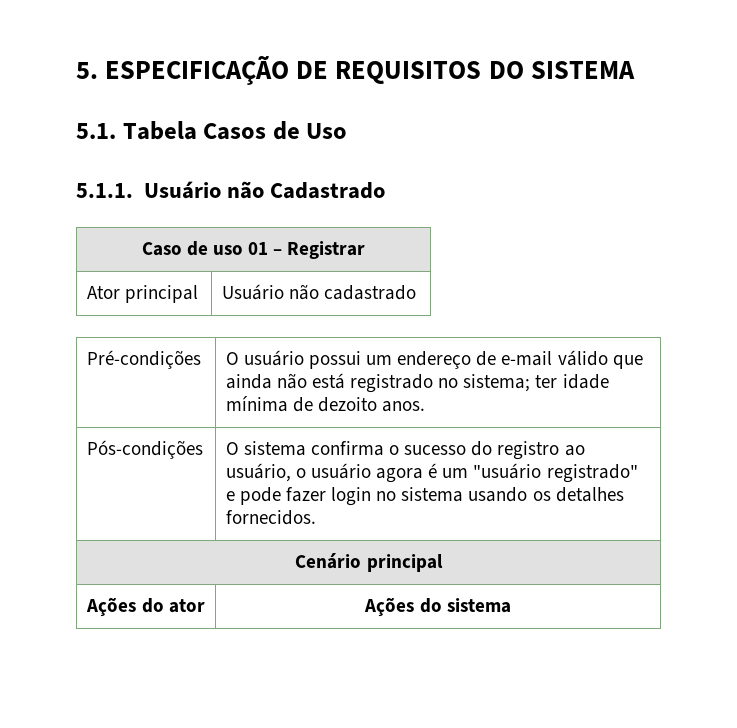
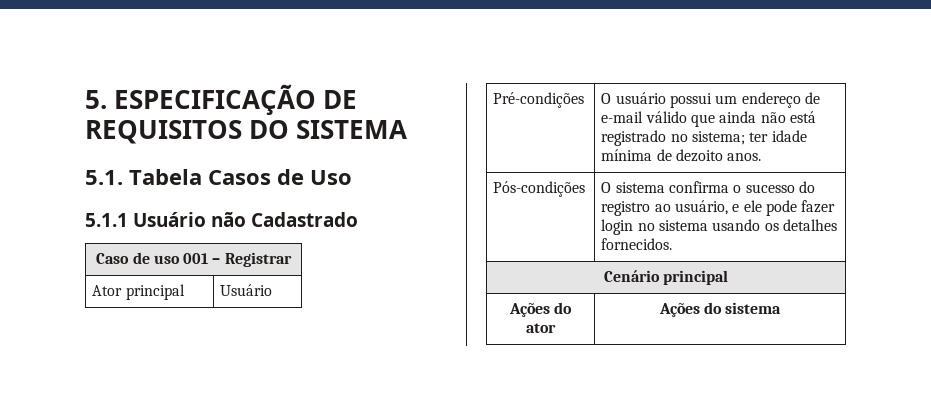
[76,183,133,198] 5.1.1. -> [85,213,128,227] 5.1.1
[248,242,269,255] 01 -> [183,253,209,264] 001
[288,284,416,300] não cadastrado -> (273, 290) none
[295,463,638,483] [225,491,235,501] o usuário agora é um "usuário registrado" e -> [732,200,762,212] e ele

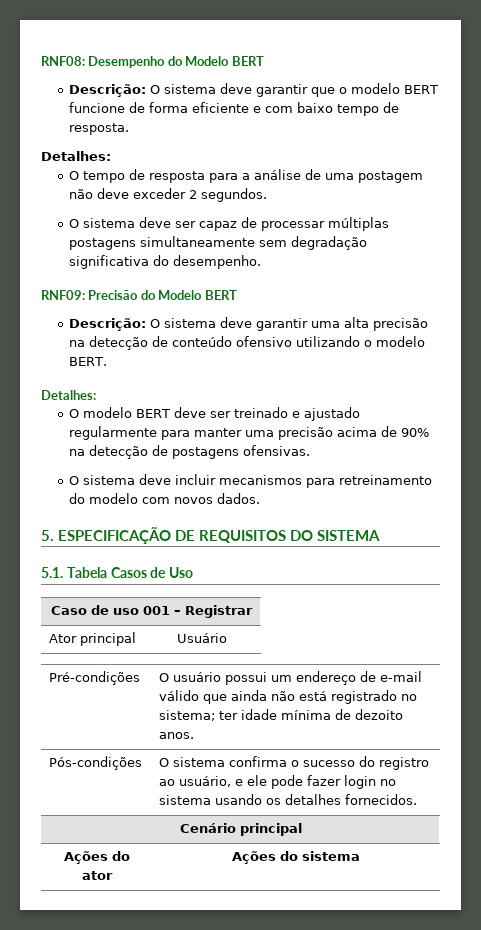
(85, 99) none -> [41,56,264,68] [69,83,439,97] [69,102,400,116] [69,123,130,135] [41,151,111,161] [69,169,424,183] [69,188,268,202] [69,217,390,231] [69,236,368,250] [69,255,262,269] [41,290,237,300] [69,317,429,331] [69,336,426,350] [69,357,108,366] [41,390,96,400] [69,407,361,421] [69,426,430,440] [69,445,311,459] [69,474,433,488] [69,493,261,504] RNF08: Desempenho do Modelo BERT // Descrição: O sistema deve garantir que o modelo BERT funcione de forma eficiente e com baixo tempo de resposta. // Detalhes: // O tempo de resposta para a análise de uma postagem não deve exceder 2 segundos. // O sistema deve ser capaz de processar múltiplas postagens simultaneamente sem degradação significativa do desempenho. // RNF09: Precisão do Modelo BERT // Descrição: O sistema deve garantir uma alta precisão na detecção de conteúdo ofensivo utilizando o modelo BERT. // Detalhes: // O modelo BERT deve ser treinado e ajustado regularmente para manter uma precisão acima de 90% na detecção de postagens ofensivas. // O sistema deve incluir mecanismos para retreinamento do modelo com novos dados. //
[85,212,359,227] // 5.1.1 Usuário não Cadastrado -> (194, 572) none

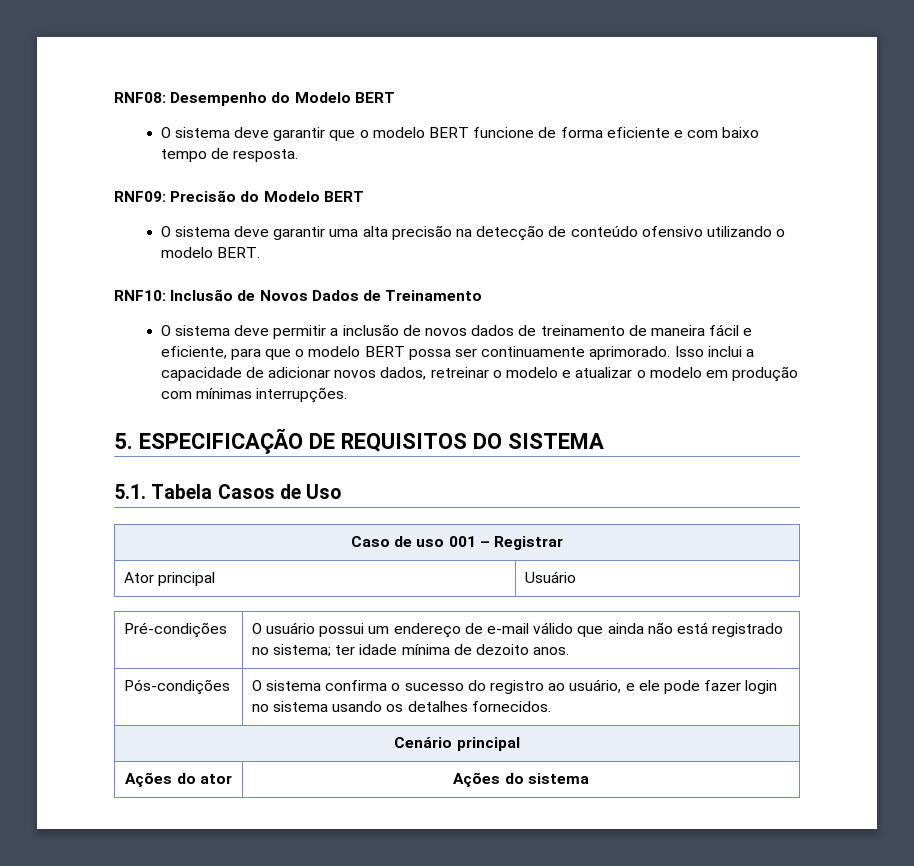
[69,84,147,97] Descrição: -> (395, 97) none
[41,151,111,161] [69,169,424,183] [69,188,268,202] [69,217,390,231] [69,236,368,250] [69,255,262,269] // Detalhes: // O tempo de resposta para a análise de uma postagem não deve exceder 2 segundos. // O sistema deve ser capaz de processar múltiplas postagens simultaneamente sem degradação significativa do desempenho. -> (299, 155) none
[69,318,147,331] Descrição: -> (364, 196) none
[41,390,96,400] [69,407,361,421] [69,426,430,440] [69,445,311,459] [69,474,433,488] [69,493,261,504] Detalhes: // O modelo BERT deve ser treinado e ajustado regularmente para manter uma precisão acima de 90% na detecção de postagens ofensivas. // O sistema deve incluir mecanismos para retreinamento do modelo com novos dados. -> [114,289,483,301] [160,324,753,339] [160,346,754,360] [160,366,799,382] [160,387,348,403] RNF10: Inclusão de Novos Dados de Treinamento // O sistema deve permitir a inclusão de novos dados de treinamento de maneira fácil e eficiente, para que o modelo BERT possa ser continuamente aprimorado. Isso inclui a capacidade de adicionar novos dados, retreinar o modelo e atualizar o modelo em produção com mínimas interrupções.

